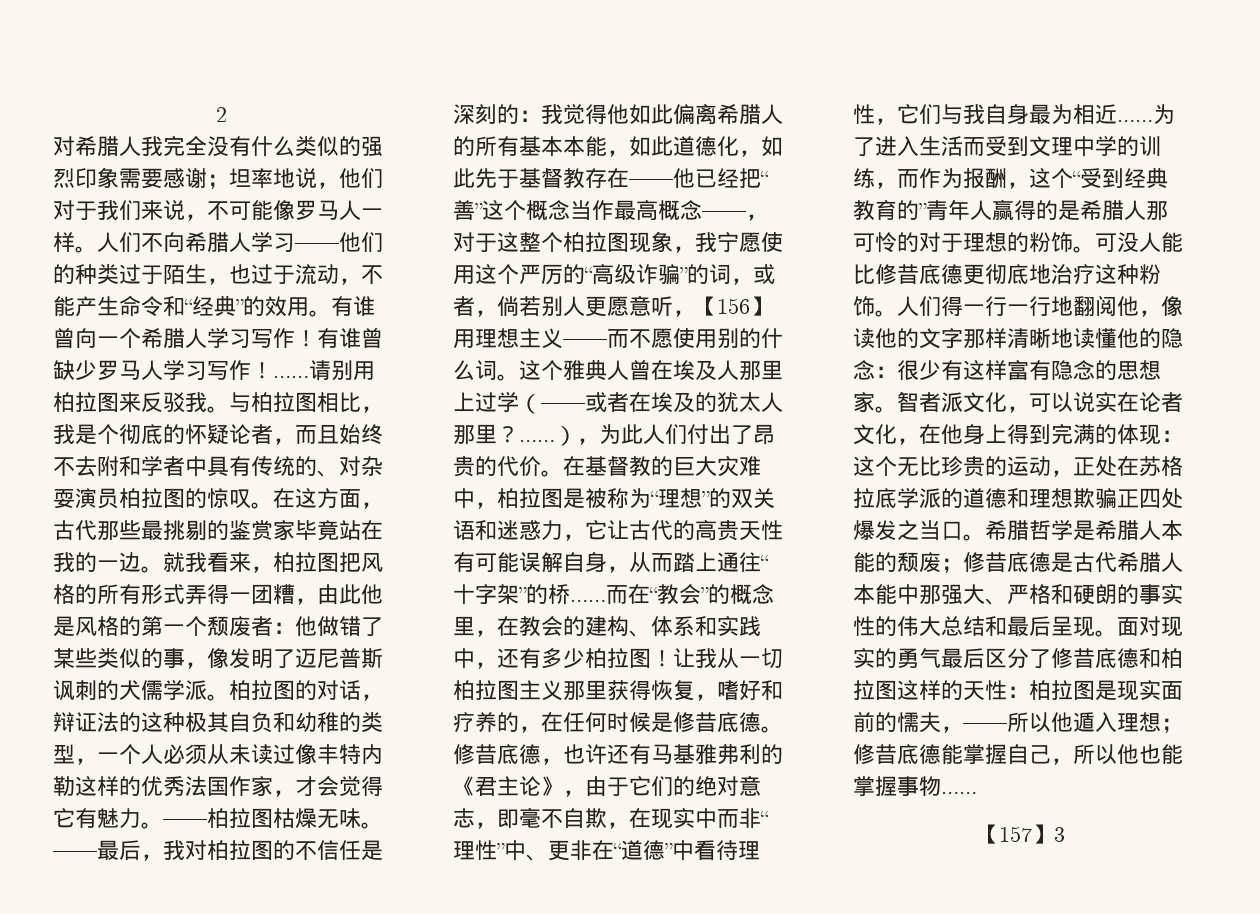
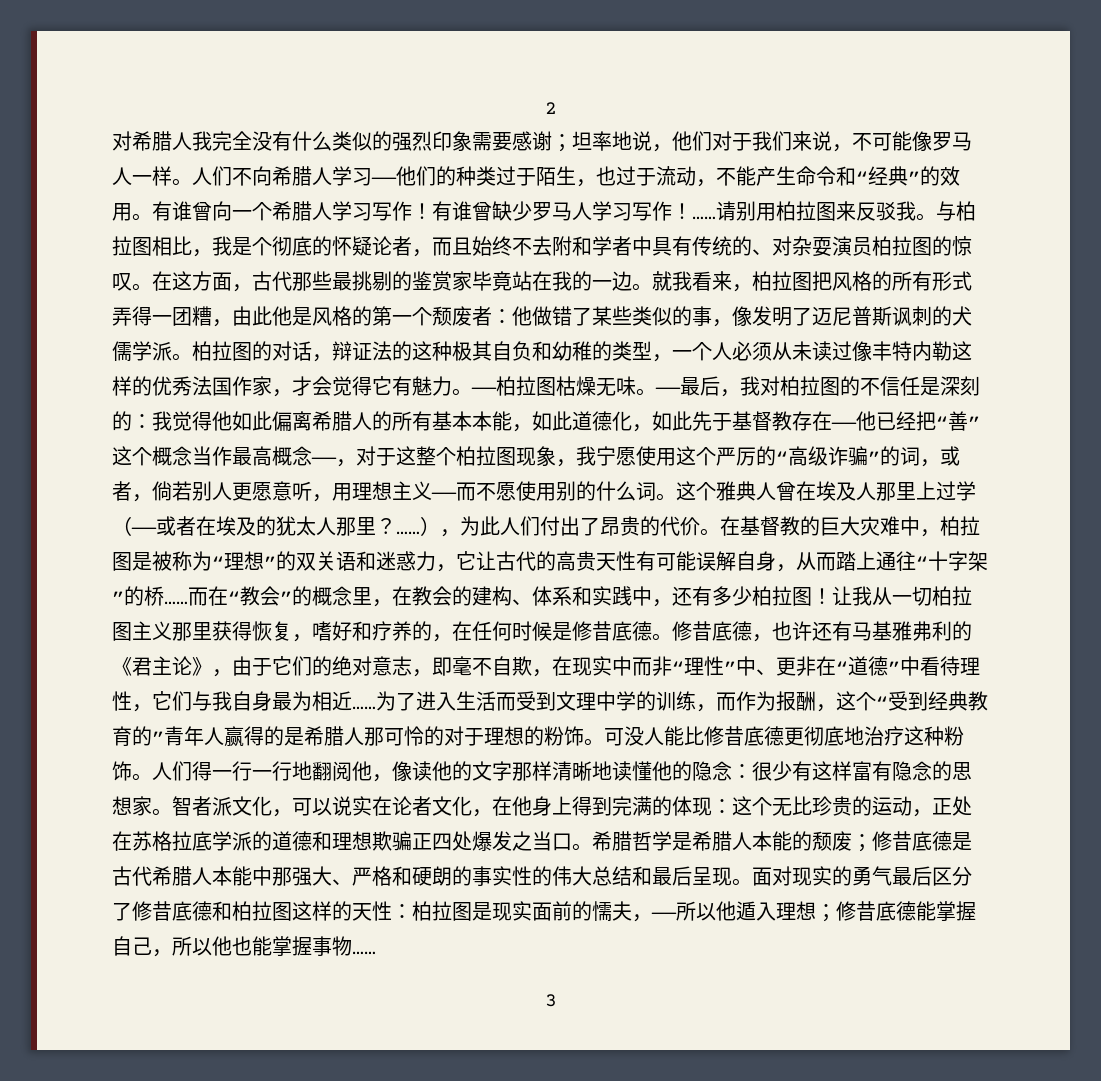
[695,296,772,316] 【156】 -> (332, 498) none
[977,824,1054,844] 【157】 -> (376, 953) none

